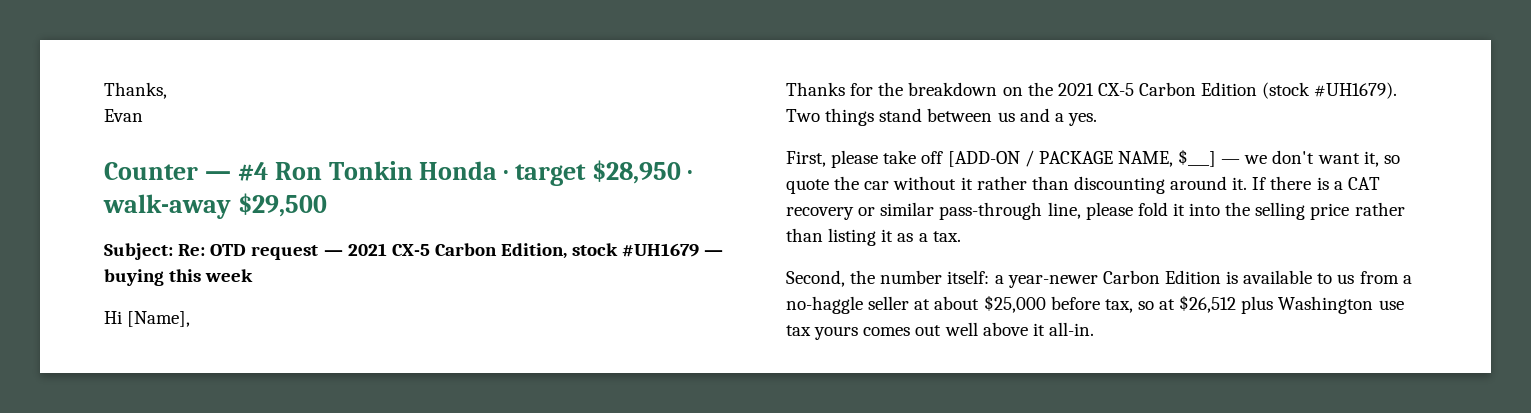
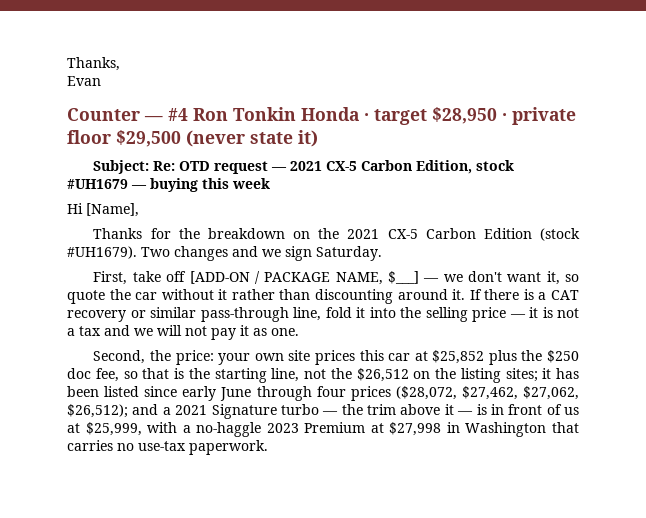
[103,194,231,219] walk-away -> [512,107,576,125] [67,130,111,144] private floor
(327, 205) none -> [186,130,318,147] (never state it)
[825,108,1097,126] things stand between us and a yes. -> [174,246,382,261] changes and we sign Saturday.
[831,150,879,168] please -> (128, 278) none
[1085,202,1133,220] please -> (321, 314) none
[1354,202,1405,216] [786,228,961,246] [786,270,1412,288] [786,295,1404,314] [786,322,1094,340] rather than listing it as a tax. // Second, the number itself: a year-newer Carbon Edition is available to us from a no-haggle seller at about $25,000 before tax, so at $26,512 plus Washington use tax yours comes out well above it all-in. -> [509,307,579,318] [67,325,299,340] [93,350,579,365] [67,368,579,383] [67,386,579,401] [67,404,579,419] [67,422,579,437] [67,440,268,455] — it is not a tax and we will not pay it as one. // Second, the price: your own site prices this car at $25,852 plus the $250 doc fee, so that is the starting line, not the $26,512 on the listing sites; it has been listed since early June through four prices ($28,072, $27,462, $27,062, $26,512); and a 2021 Signature turbo — the trim above it — is in front of us at $25,999, with a no-haggle 2023 Premium at $27,998 in Washington that carries no use-tax paperwork.

